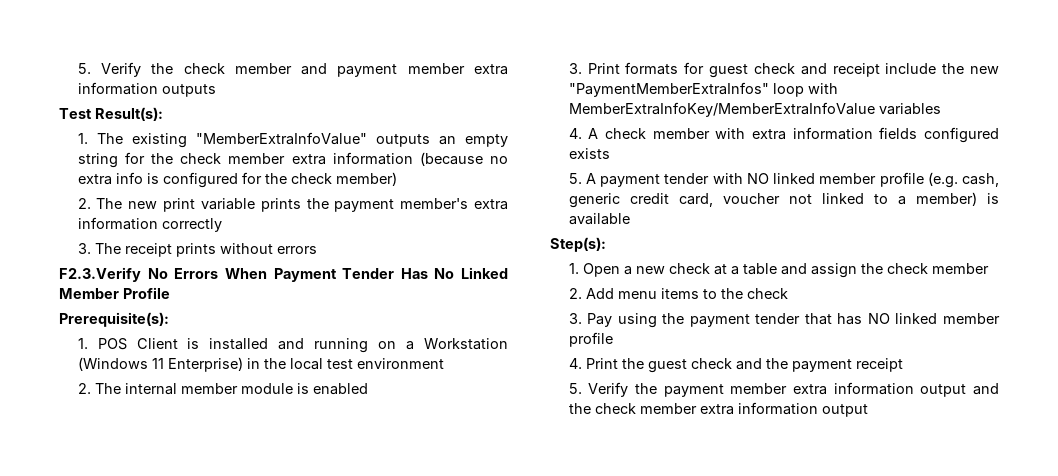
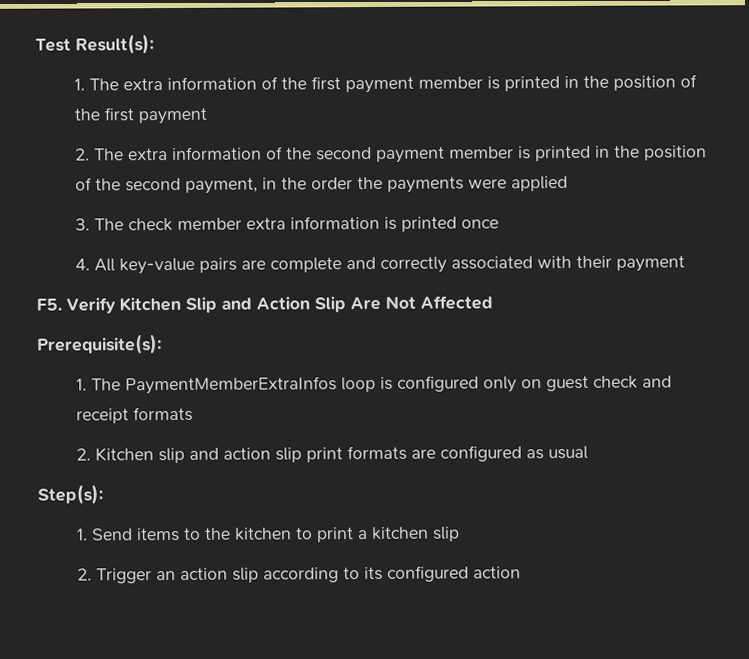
[77,62,509,77] [77,82,216,97] [59,107,163,121] [77,132,508,148] [77,152,509,168] [77,172,397,188] [77,198,509,212] [77,217,222,232] [77,243,317,257] [59,267,508,282] [59,287,170,299] [59,312,169,327] [77,338,508,353] [77,357,444,372] [77,383,368,395] [568,62,999,78] [568,82,838,97] [568,102,941,117] [568,127,999,143] [568,148,610,159] [568,172,1000,188] [568,192,1000,208] [568,213,630,225] [550,237,606,252] [568,263,989,278] [568,288,788,299] [568,313,1000,328] [568,332,613,347] [568,358,903,373] [568,382,1000,397] [568,402,868,417] 5. Verify the check member and payment member extra information outputs // Test Result(s): // 1. The existing "MemberExtraInfoValue" outputs an empty string for the check member extra information (because no extra info is configured for the check member) // 2. The new print variable prints the payment member's extra information correctly // 3. The receipt prints without errors // F2.3.Verify No Errors When Payment Tender Has No Linked Member Profile // Prerequisite(s): // 1. POS Client is installed and running on a Workstation (Windows 11 Enterprise) in the local test environment // 2. The internal member module is enabled // 3. Print formats for guest check and receipt include the new "PaymentMemberExtraInfos" loop with MemberExtraInfoKey/MemberExtraInfoValue variables // 4. A check member with extra information fields configured exists // 5. A payment tender with NO linked member profile (e.g. cash, generic credit card, voucher not linked to a member) is available // Step(s): // 1. Open a new check at a table and assign the check member // 2. Add menu items to the check // 3. Pay using the payment tender that has NO linked member profile // 4. Print the guest check and the payment receipt // 5. Verify the payment member extra information output and the check member extra information output -> [35,34,154,55] [74,74,698,94] [74,107,208,125] [75,145,708,163] [75,176,569,194] [75,215,500,232] [75,255,686,275] [36,295,493,314] [37,334,162,355] [76,375,673,395] [76,406,194,424] [76,445,589,464] [37,484,103,505] [77,526,461,543] [77,565,522,584] Test Result(s): // 1. The extra information of the first payment member is printed in the position of the first payment // 2. The extra information of the second payment member is printed in the position of the second payment, in the order the payments were applied // 3. The check member extra information is printed once // 4. All key-value pairs are complete and correctly associated with their payment // F5. Verify Kitchen Slip and Action Slip Are Not Affected // Prerequisite(s): // 1. The PaymentMemberExtraInfos loop is configured only on guest check and receipt formats // 2. Kitchen slip and action slip print formats are configured as usual // Step(s): // 1. Send items to the kitchen to print a kitchen slip // 2. Trigger an action slip according to its configured action

